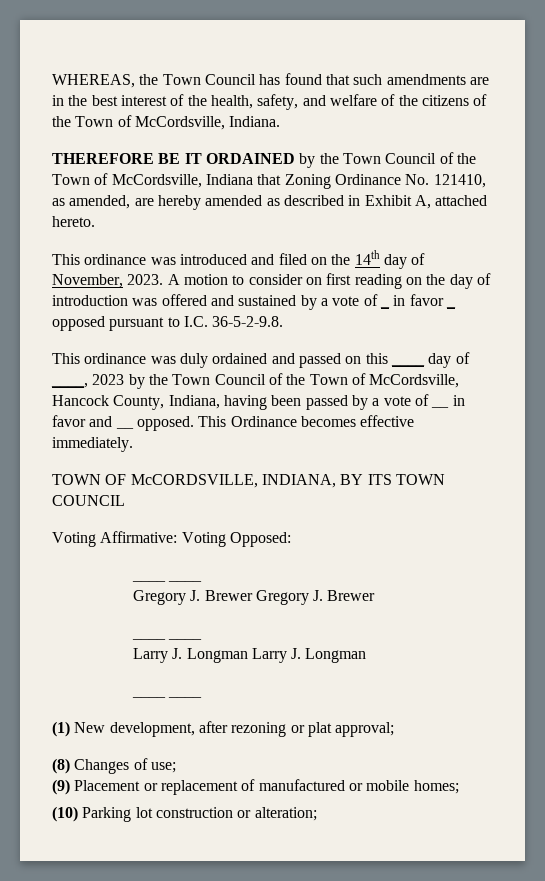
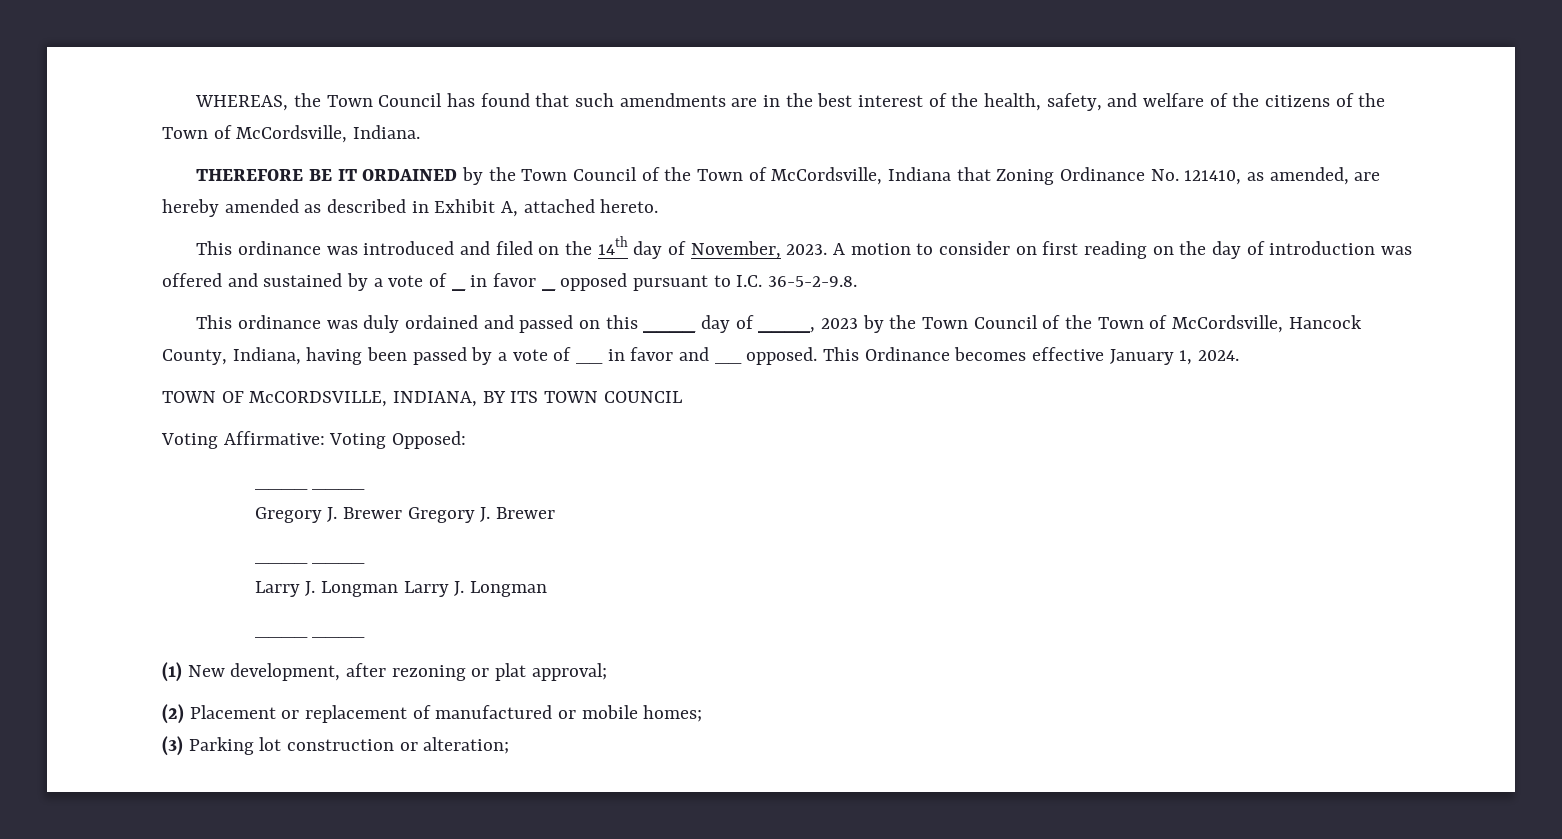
[52,437,133,452] immediately. -> [1109,349,1240,365] January 1, 2024.
[52,758,176,774] [52,779,70,795] (8) Changes of use; // (9) -> [162,704,184,724] (2)
[52,806,78,822] (10) -> [162,736,183,756] (3)

